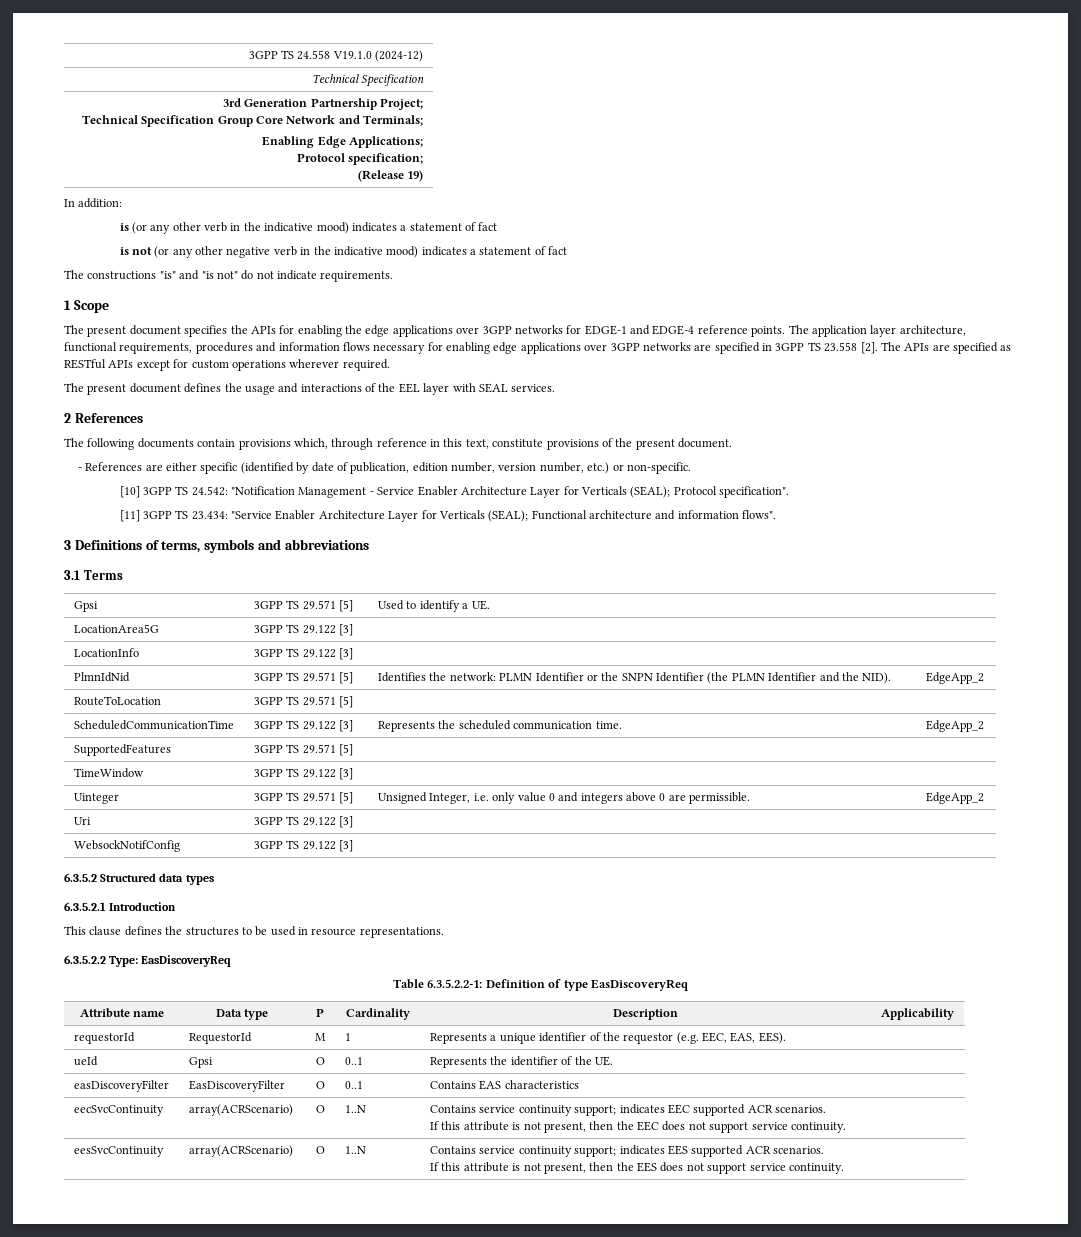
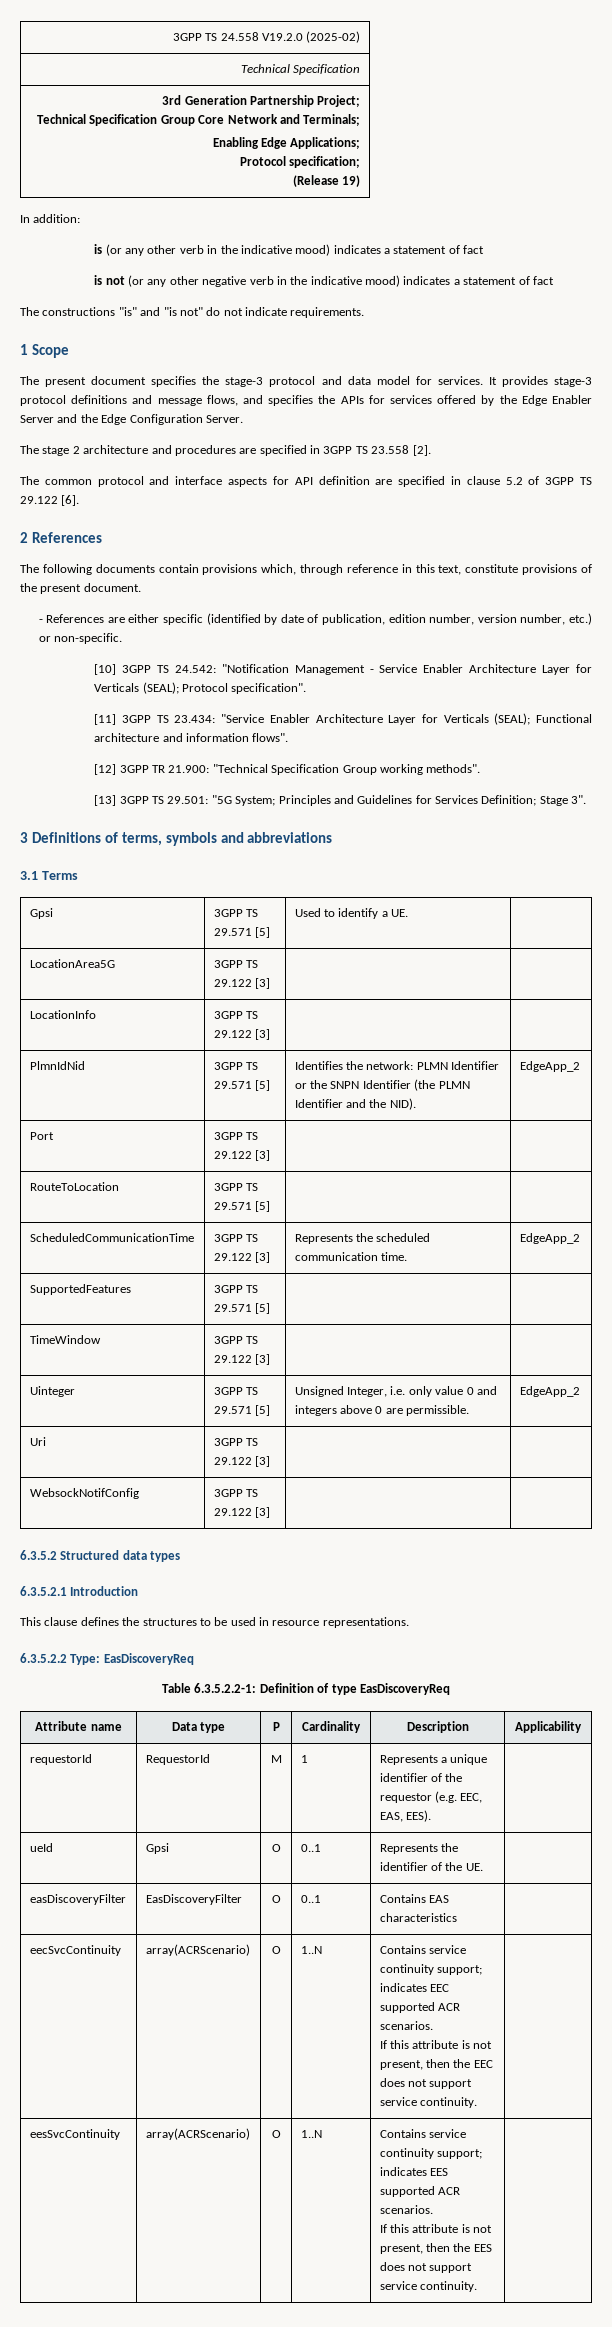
[332,50,424,62] V19.1.0 (2024-12) -> [261,31,361,43] V19.2.0 (2025-02)
[250,325,966,337] [64,342,691,354] APIs for enabling the edge applications over 3GPP networks for EDGE-1 and EDGE-4 reference points. The application layer architecture, functional requirements, procedures and information flows necessary for enabling edge applications over 3GPP networks -> [225,376,592,387] [20,395,592,406] [20,414,243,425] [20,445,236,456] stage-3 protocol and data model for services. It provides stage-3 protocol definitions and message flows, and specifies the APIs for services offered by the Edge Enabler Server and the Edge Configuration Server. // The stage 2 architecture and procedures
[880,342,1012,354] [64,359,390,371] [64,383,556,395] The APIs are specified as RESTful APIs except for custom operations wherever required. // The present document defines the usage and interactions of the EEL layer with SEAL services. -> [20,476,592,487] [20,495,80,506] // The common protocol and interface aspects for API definition are specified in clause 5.2 of 3GPP TS 29.122 [6].
(777, 514) none -> [94,764,481,775] [94,795,587,806] // [12] 3GPP TR 21.900: "Technical Specification Group working methods". // [13] 3GPP TS 29.501: "5G System; Principles and Guidelines for Services Definition; Stage 3".
(984, 678) none -> [29,1132,54,1140] [213,1132,259,1140] [213,1150,271,1161] // Port | 3GPP TS 29.122 [3] | |

